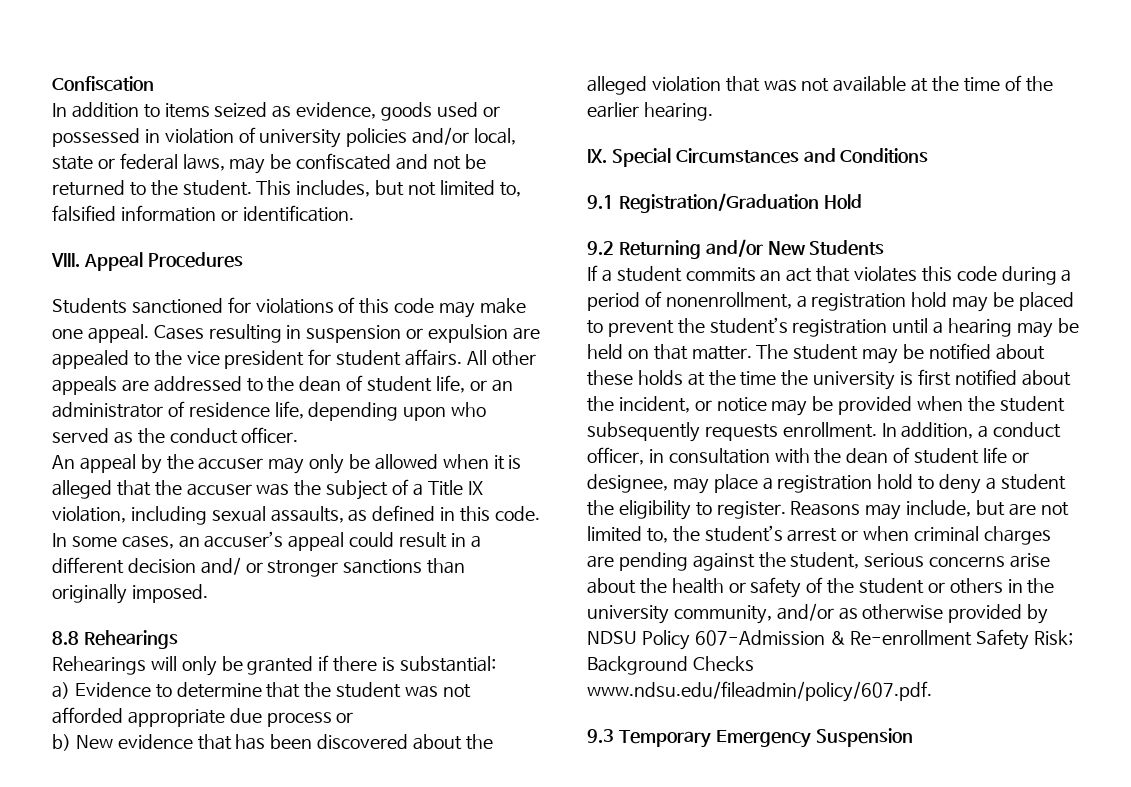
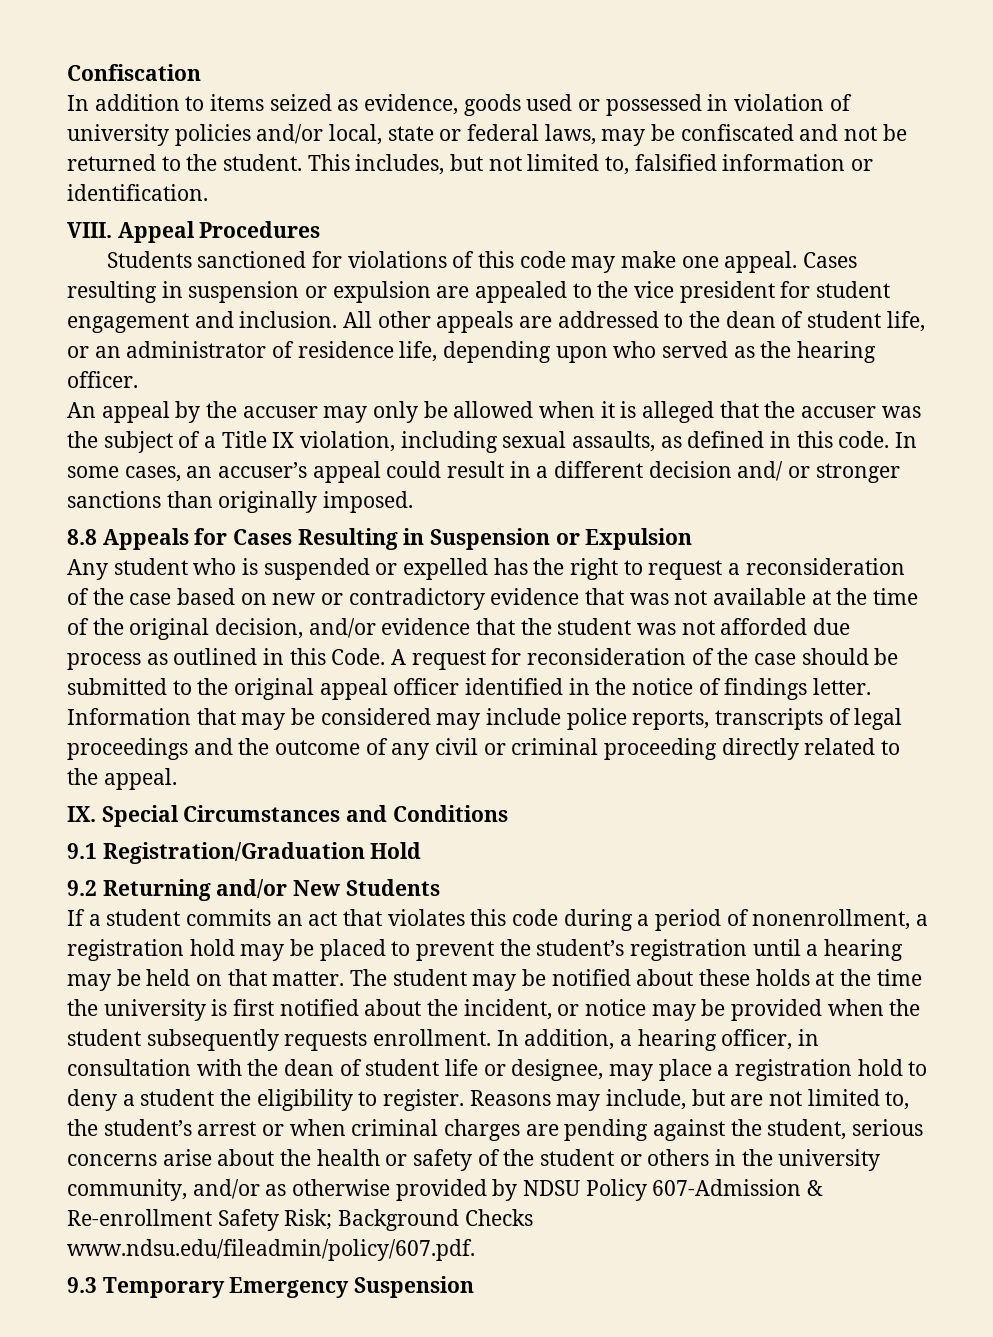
[405,349,463,366] affairs. -> [67,311,338,333] engagement and inclusion.
[169,428,238,444] conduct -> [797,341,877,363] hearing
[83,630,178,649] [52,655,496,676] [52,682,471,699] [52,707,354,727] [52,734,493,751] [587,76,721,95] Rehearings // Rehearings will only be granted if there is substantial: // a) Evidence to determine that the student was not afforded appropriate due process or // b) New evidence that has been discovered about the alleged violation -> [102,528,693,550] [67,558,905,580] [67,588,580,610] Appeals for Cases Resulting in Suspension or Expulsion // Any student who is suspended or expelled has the right to request a reconsideration of the case based on new or contradictory evidence
[587,102,713,121] earlier hearing. -> [129,618,851,640] [67,648,899,670] [67,678,872,700] [67,708,903,730] [67,738,901,760] [67,768,177,790] original decision, and/or evidence that the student was not afforded due process as outlined in this Code. A request for reconsideration of the case should be submitted to the original appeal officer identified in the notice of findings letter. Information that may be considered may include police reports, transcripts of legal proceedings and the outcome of any civil or criminal proceeding directly related to the appeal.
[993,422,1062,438] conduct -> [637,1029,717,1051] hearing

